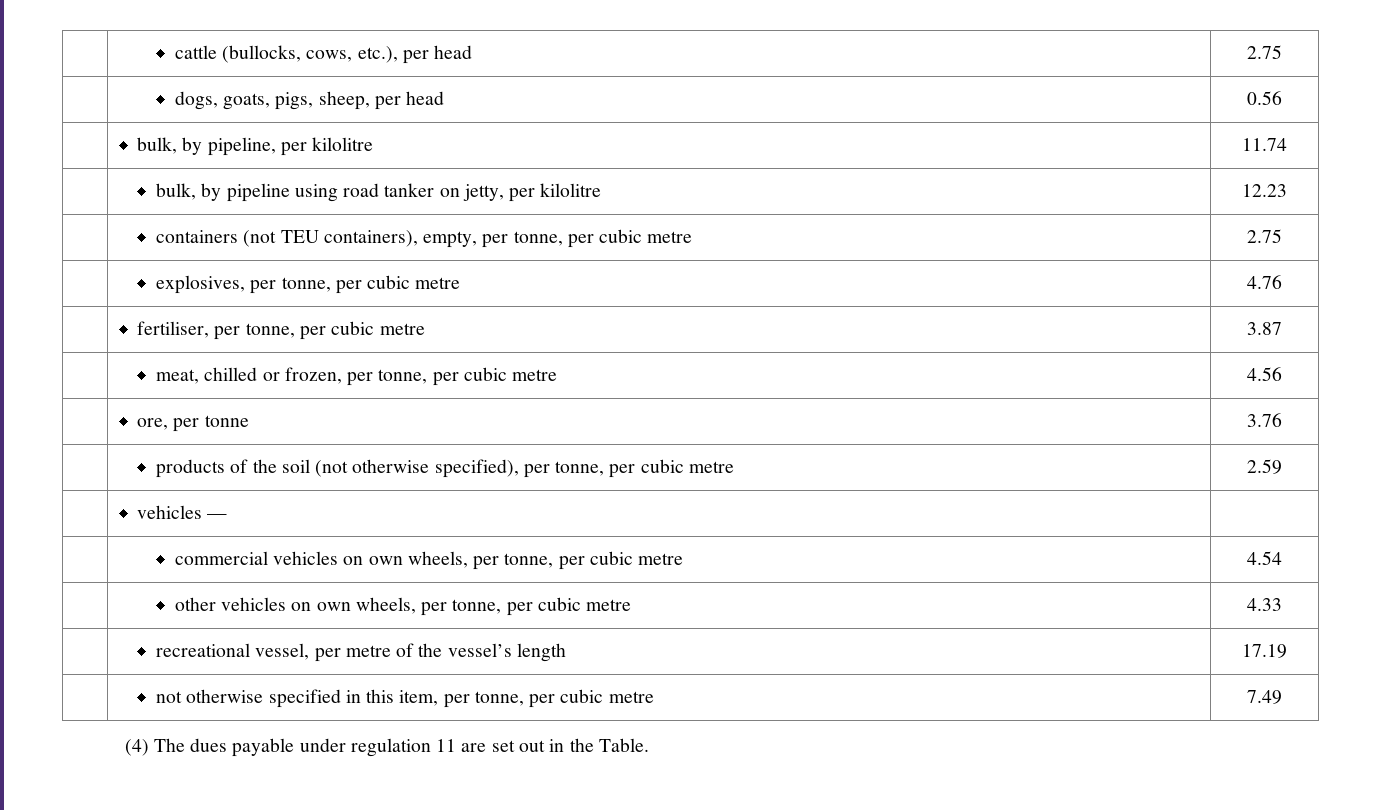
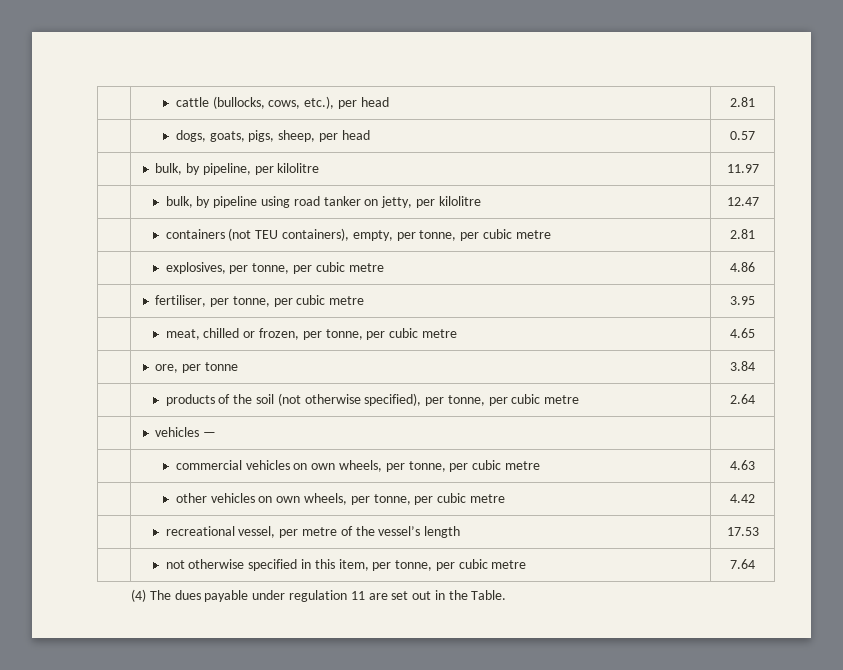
[1247,45,1282,59] 2.75 -> [730,97,755,107] 2.81
[1247,91,1282,105] 0.56 -> [730,131,755,140] 0.57
[1242,138,1287,151] 11.74 -> [726,164,759,173] 11.97
[1242,184,1287,197] 12.23 -> [726,197,759,206] 12.47
[1247,229,1282,243] 2.75 -> [730,229,755,239] 2.81
[1247,275,1282,289] 4.76 -> [730,262,755,272] 4.86
[1247,322,1282,335] 3.87 -> [730,296,755,305] 3.95
[1247,367,1282,381] 4.56 -> [730,328,755,338] 4.65
[1247,413,1282,427] 3.76 -> [730,361,755,371] 3.84
[1247,459,1282,474] 2.59 -> [730,394,755,404] 2.64
[1247,551,1282,565] 4.54 -> [730,460,755,470] 4.63
[1247,598,1282,611] 4.33 -> [730,494,755,503] 4.42
[1242,644,1287,658] 17.19 -> [726,527,759,536] 17.53
[1247,690,1282,704] 7.49 -> [730,559,755,569] 7.64

